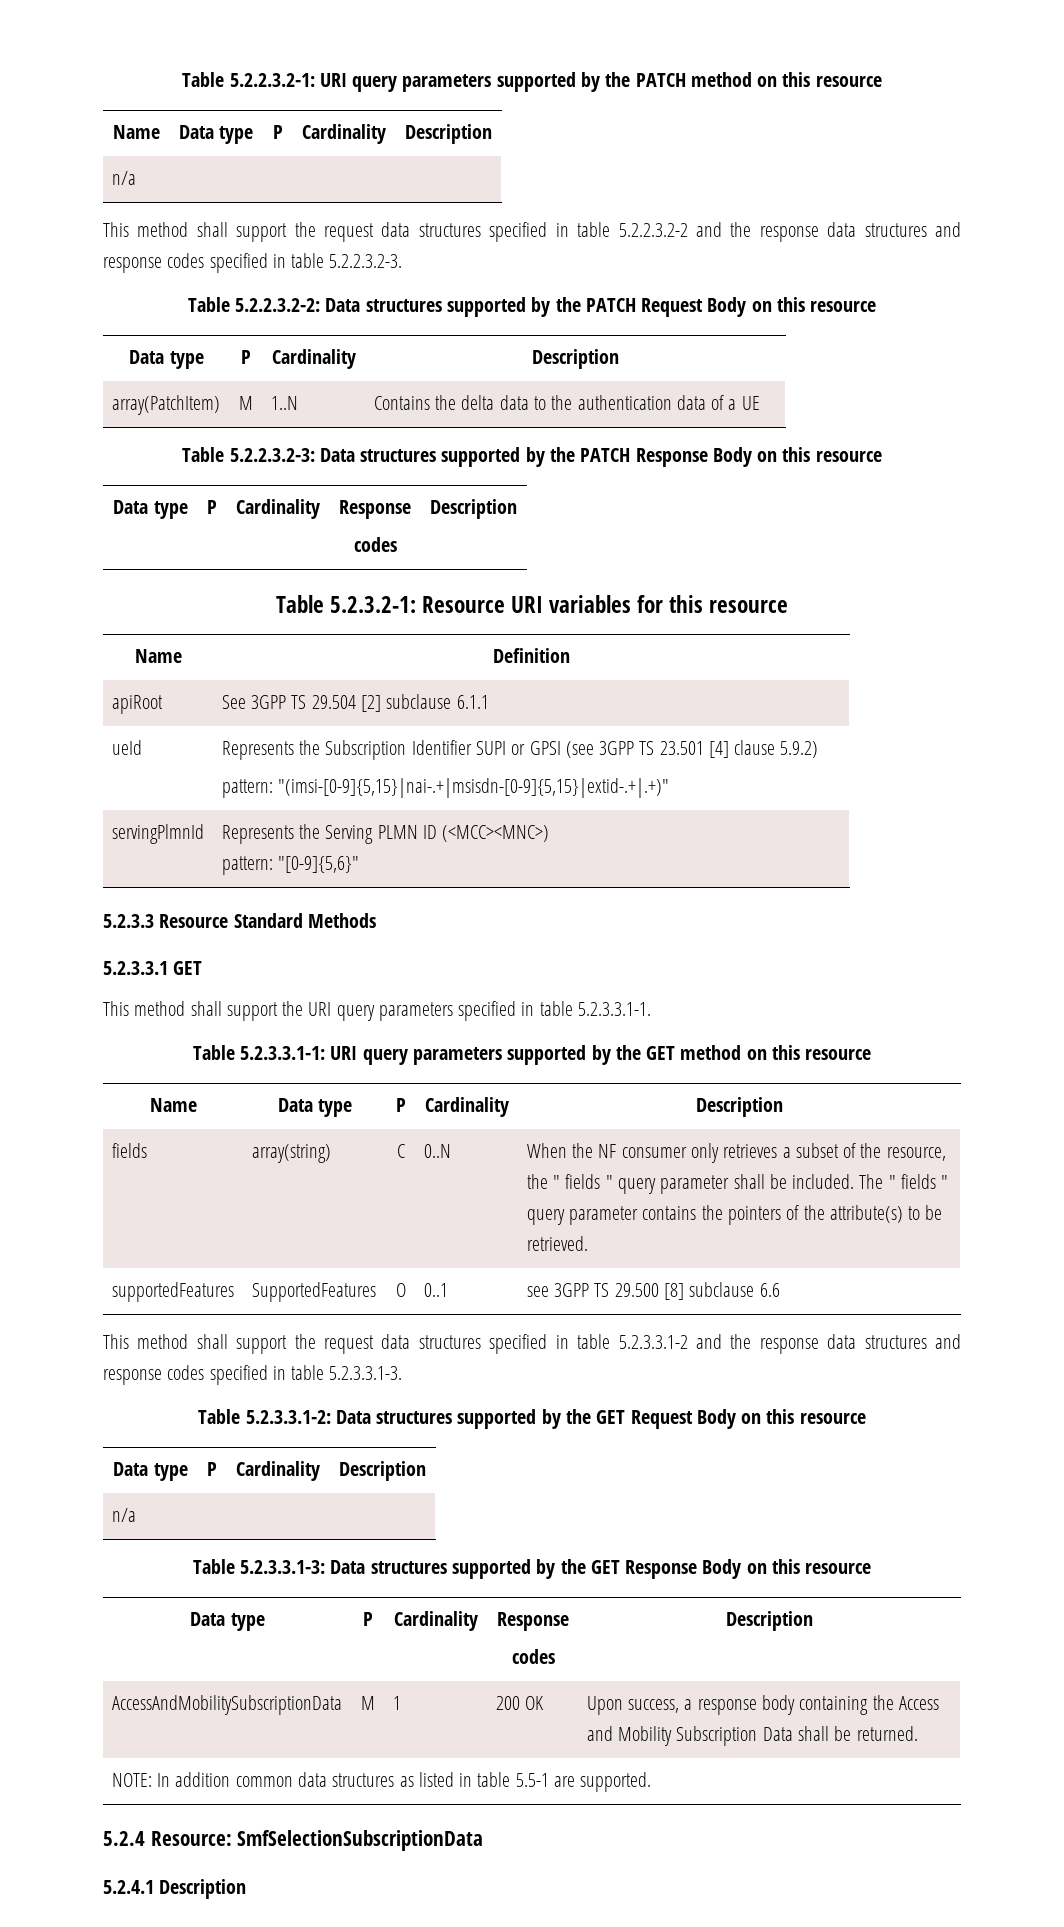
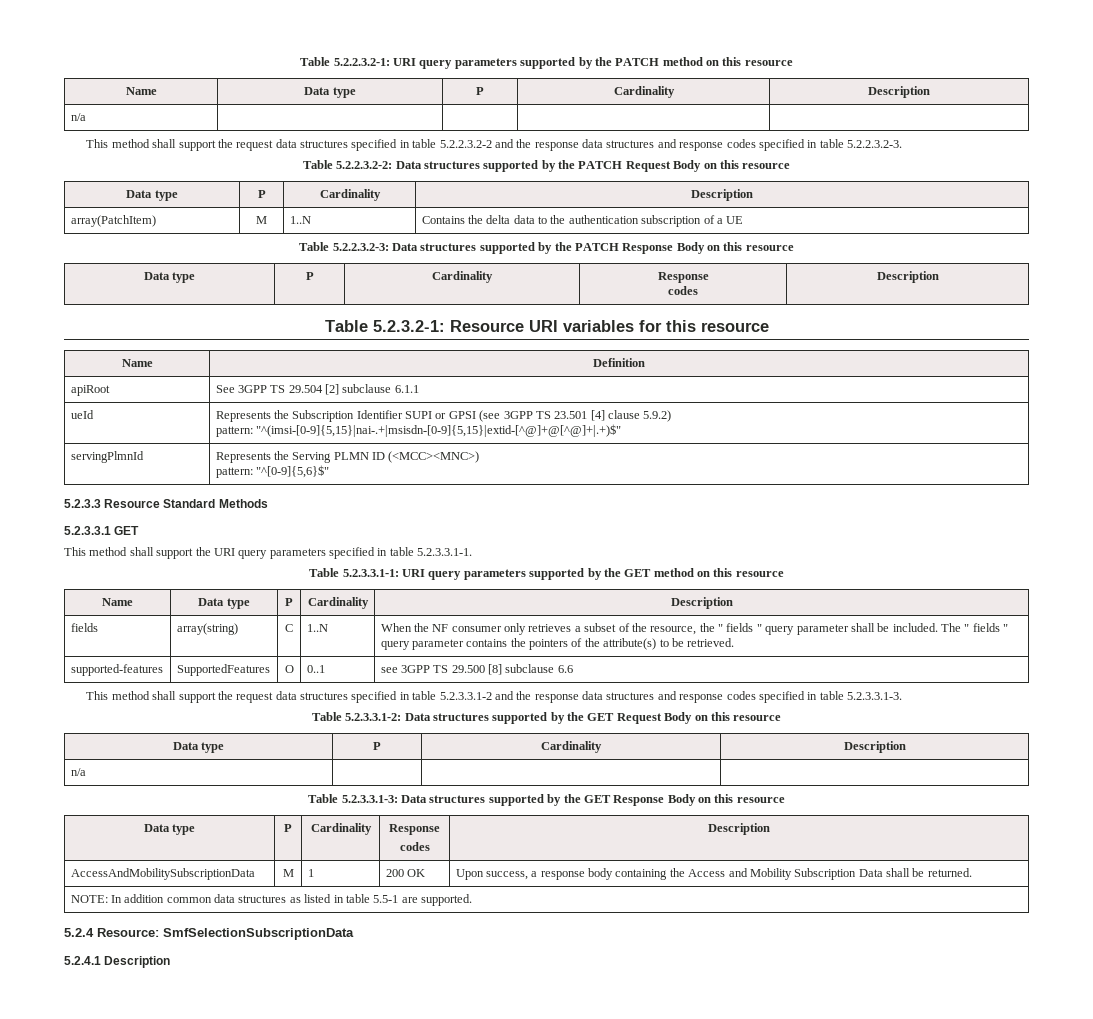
[676,395,706,410] data -> [641,215,702,227] subscription
[278,778,670,798] "(imsi-[0-9]{5,15}|nai-.+|msisdn-[0-9]{5,15}|extid-.+|.+)" -> [255,424,621,437] "^(imsi-[0-9]{5,15}|nai-.+|msisdn-[0-9]{5,15}|extid-[^@]+@[^@]+|.+)$"
[278,856,360,873] "[0-9]{5,6}" -> [255,465,329,478] "^[0-9]{5,6}$"
[423,1144,451,1158] 0..N -> [306,624,328,632] 1..N
[111,1282,234,1302] supportedFeatures -> [70,664,163,676] supported-features

